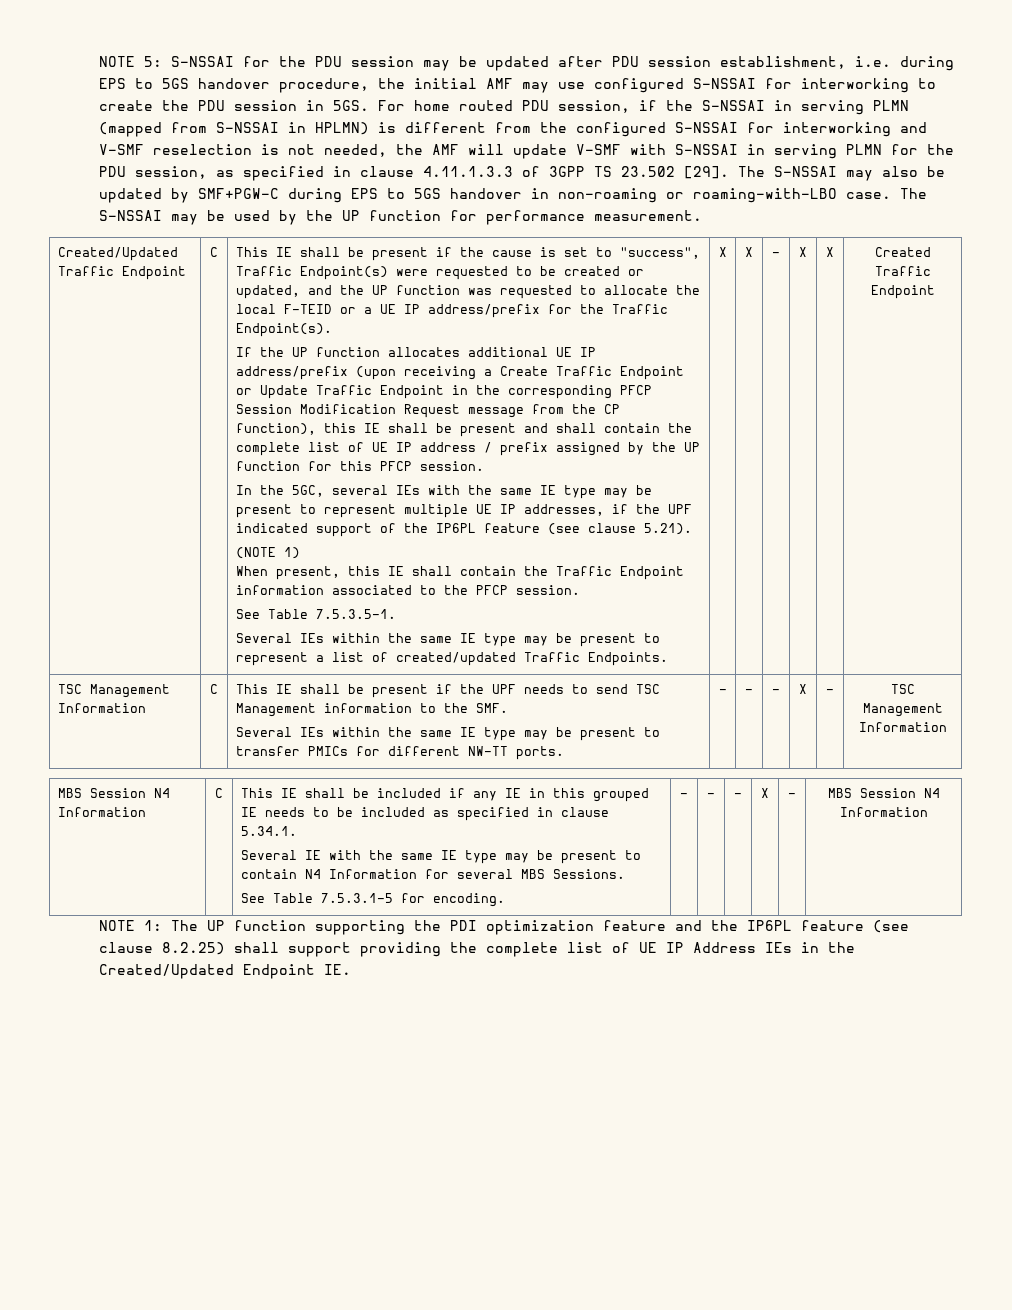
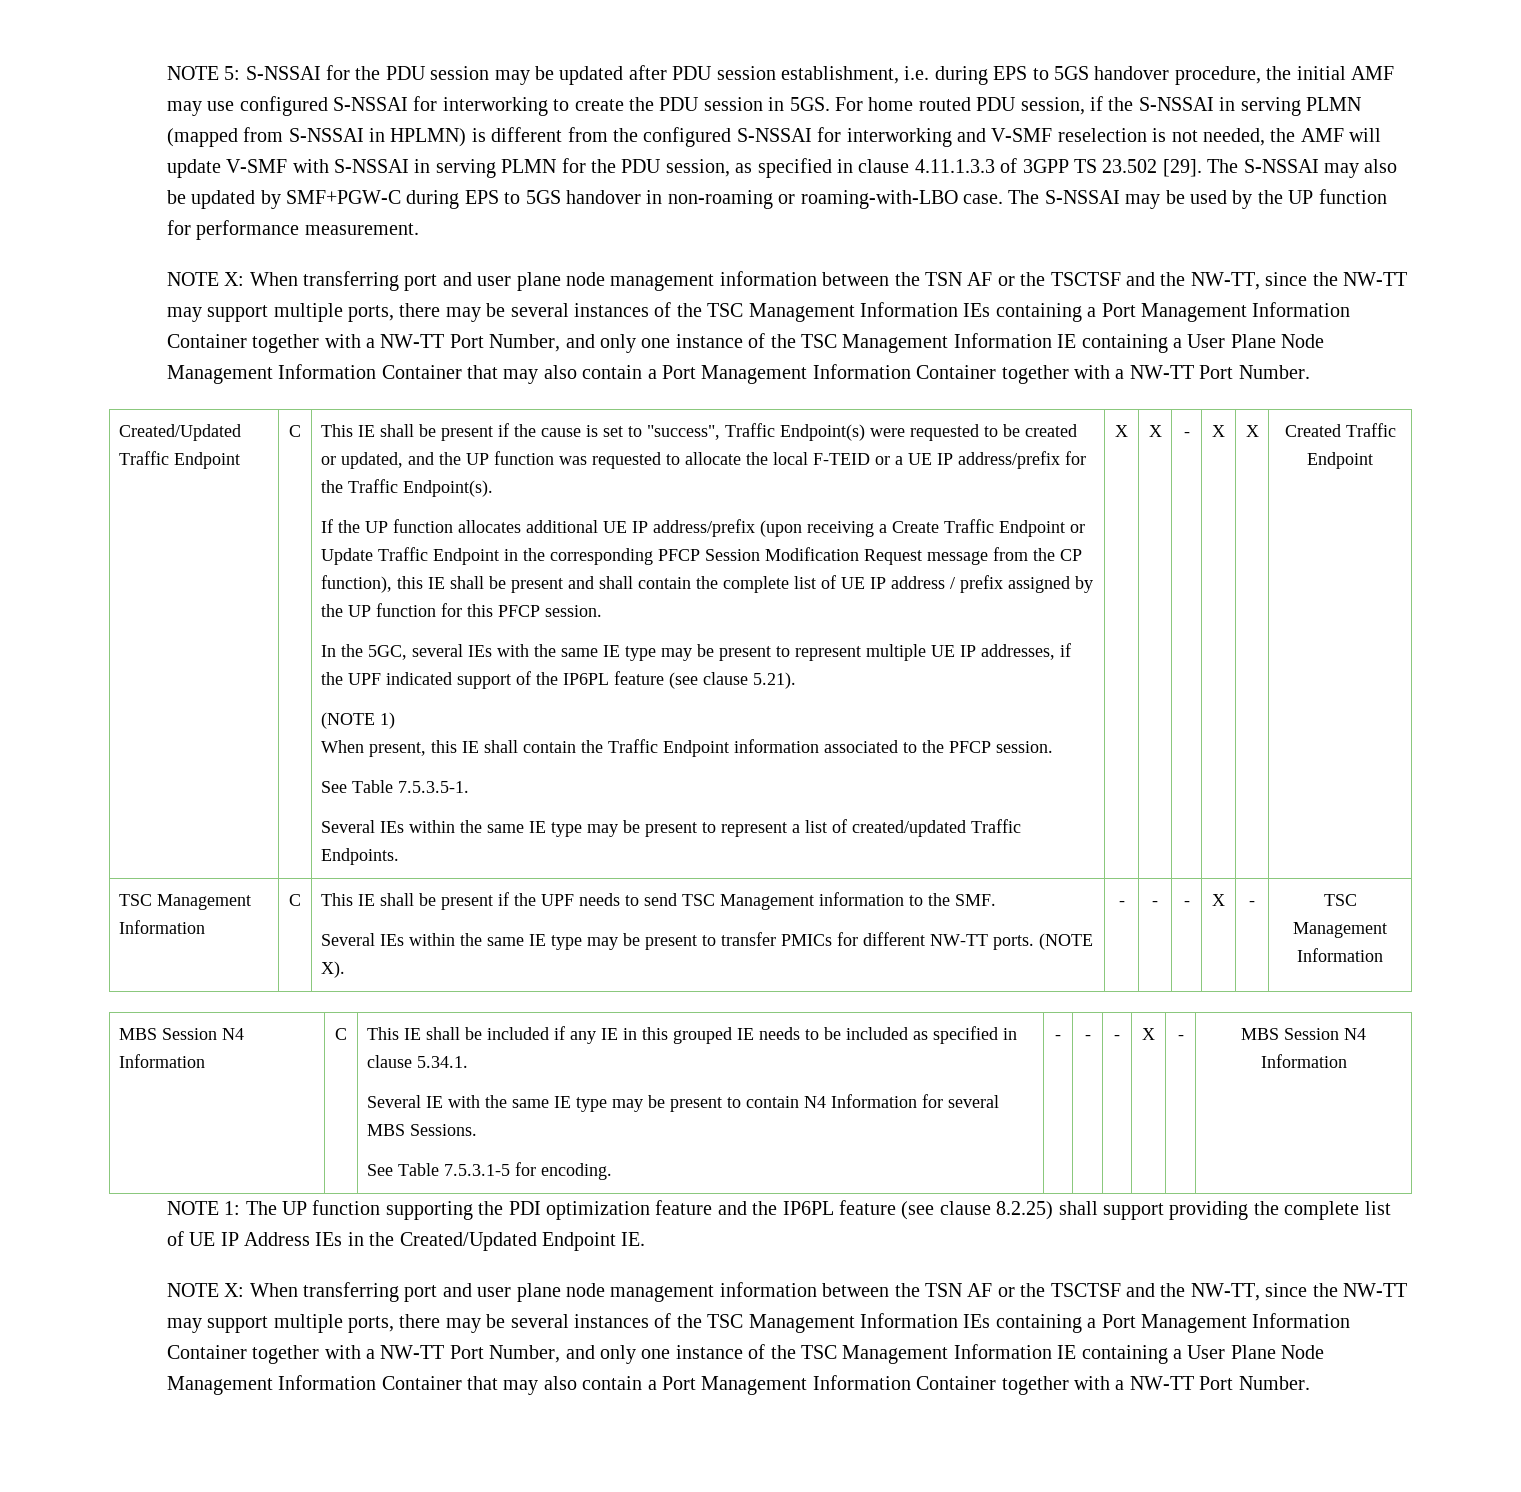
(702, 215) none -> [166,271,1407,291] [166,302,1351,322] [166,333,1325,353] [166,364,1310,384] // NOTE X: When transferring port and user plane node management information between the TSN AF or the TSCTSF and the NW-TT, since the NW-TT may support multiple ports, there may be several instances of the TSC Management Information IEs containing a Port Management Information Container together with a NW-TT Port Number, and only one instance of the TSC Management Information IE containing a User Plane Node Management Information Container that may also contain a Port Management Information Container together with a NW-TT Port Number.
(564, 753) none -> [1038,933,1093,950] [320,961,345,978] (NOTE X).
(351, 969) none -> [166,1282,1407,1302] [166,1313,1351,1333] [166,1344,1325,1364] [166,1375,1310,1395] // NOTE X: When transferring port and user plane node management information between the TSN AF or the TSCTSF and the NW-TT, since the NW-TT may support multiple ports, there may be several instances of the TSC Management Information IEs containing a Port Management Information Container together with a NW-TT Port Number, and only one instance of the TSC Management Information IE containing a User Plane Node Management Information Container that may also contain a Port Management Information Container together with a NW-TT Port Number.

